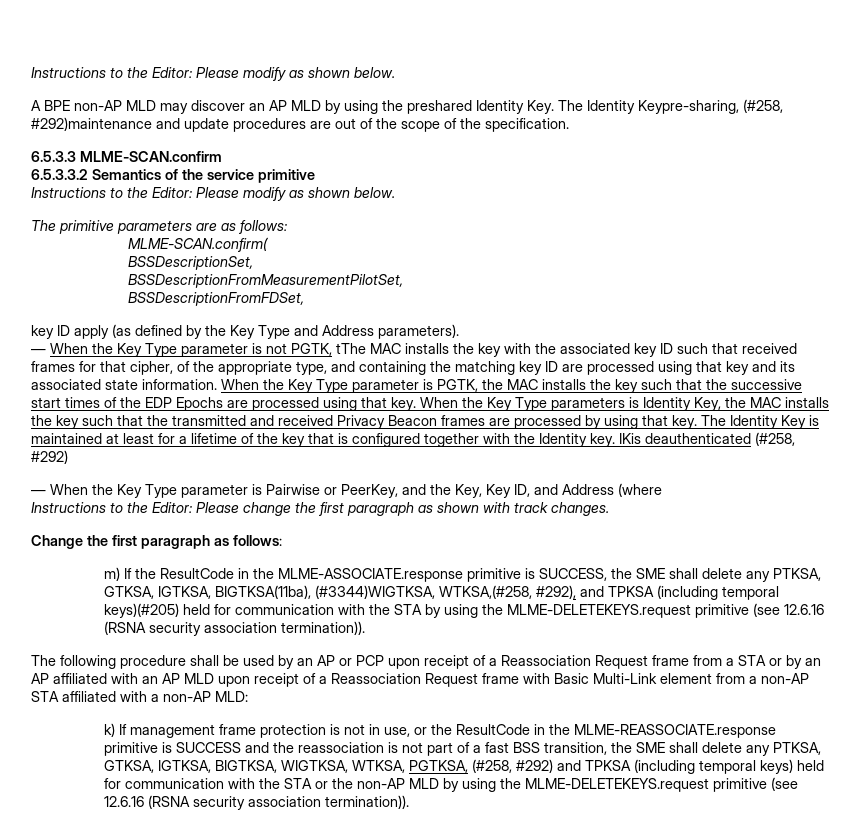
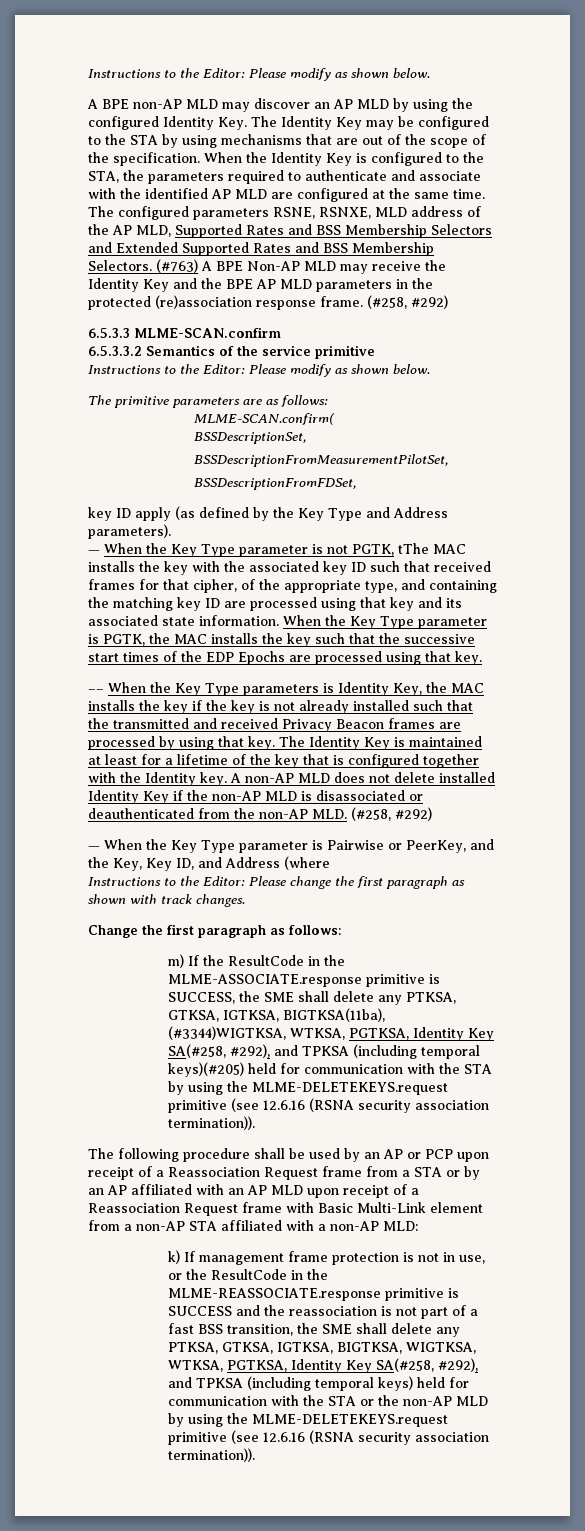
[407,100,472,114] preshared -> [88,116,159,130] configured
[638,99,783,114] [31,117,306,132] Keypre-sharing, (#258, #292)maintenance and update procedures -> [336,116,489,130] [88,134,332,148] Key may be configured to the STA by using mechanisms that
(569, 125) none -> [204,152,484,166] [88,170,481,184] [88,188,485,202] [88,206,481,220] [88,224,492,238] [88,242,434,256] [88,259,446,274] [88,278,433,292] [88,295,448,310] When the Identity Key is configured to the STA, the parameters required to authenticate and associate with the identified AP MLD are configured at the same time. The configured parameters RSNE, RSNXE, MLD address of the AP MLD, Supported Rates and BSS Membership Selectors and Extended Supported Rates and BSS Membership Selectors. (#763) A BPE Non-AP MLD may receive the Identity Key and the BPE AP MLD parameters in the protected (re)association response frame. (#258, #292)
(416, 404) none -> [88,689,104,693] // ––
(79, 422) none -> [192,700,409,714] if the key is not already installed
[619,433,751,444] IKis deauthenticated -> [230,772,495,783] [88,790,423,804] [88,808,347,819] A non-AP MLD does not delete installed Identity Key if the non-AP MLD is disassociated or deauthenticated from the non-AP MLD.
[438,585,532,599] WTKSA,(#258, -> [289,1027,494,1041] [167,1044,226,1058] WTKSA, PGTKSA, Identity Key SA(#258,
[471,759,553,773] (#258, #292) -> [290,1358,478,1373] Identity Key SA(#258, #292),

